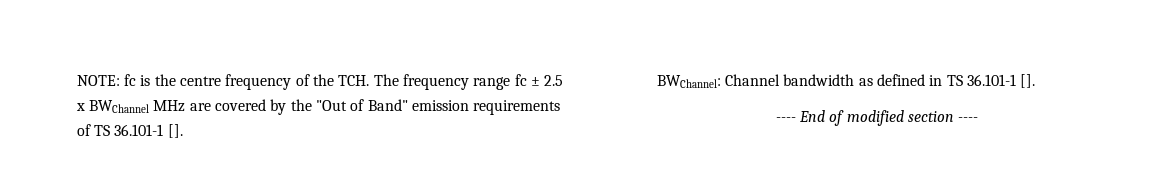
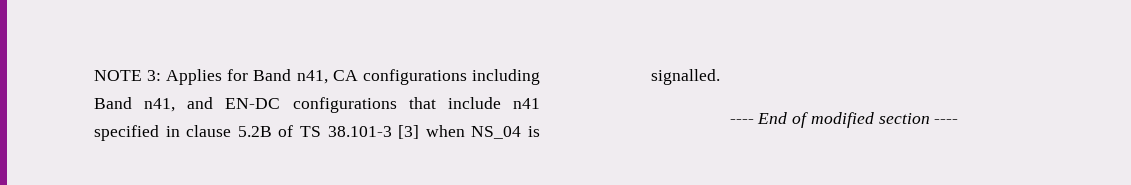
[76,74,564,90] [75,99,561,115] [76,124,183,138] [656,74,1036,88] NOTE: fc is the centre frequency of the TCH. The frequency range fc ± 2.5 x BWChannel MHz are covered by the "Out of Band" emission requirements of TS 36.101-1 []. // BWChannel: Channel bandwidth as defined in TS 36.101-1 []. -> [93,69,540,85] [93,97,540,113] [93,125,540,141] [650,69,720,85] NOTE 3: Applies for Band n41, CA configurations including Band n41, and EN-DC configurations that include n41 specified in clause 5.2B of TS 38.101-3 [3] when NS_04 is signalled.

